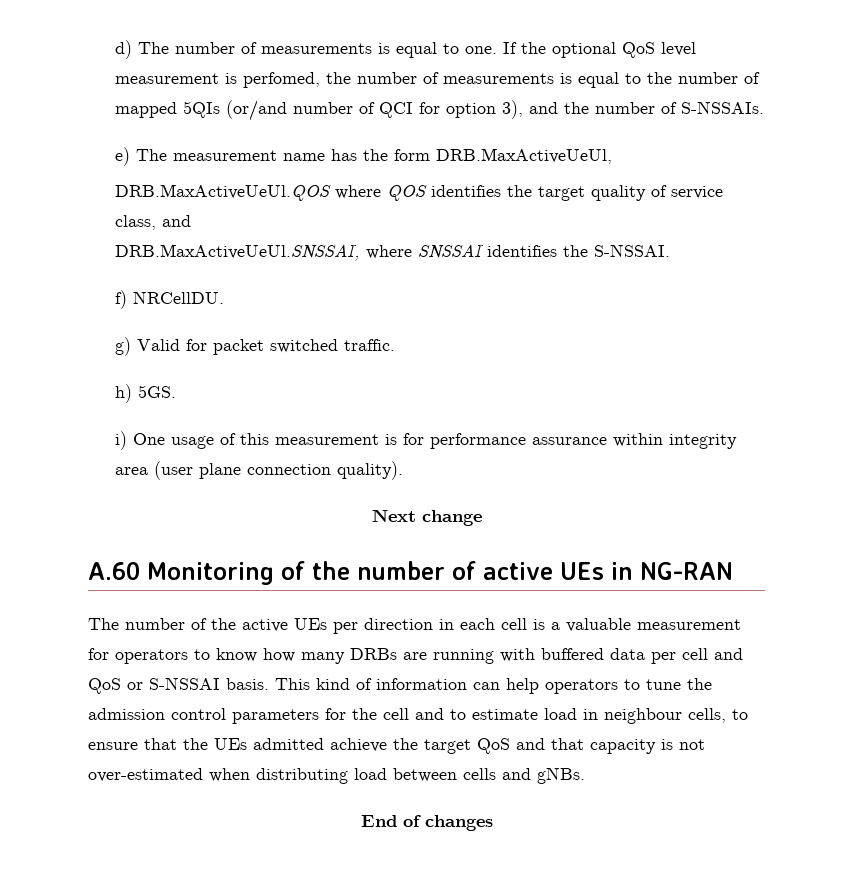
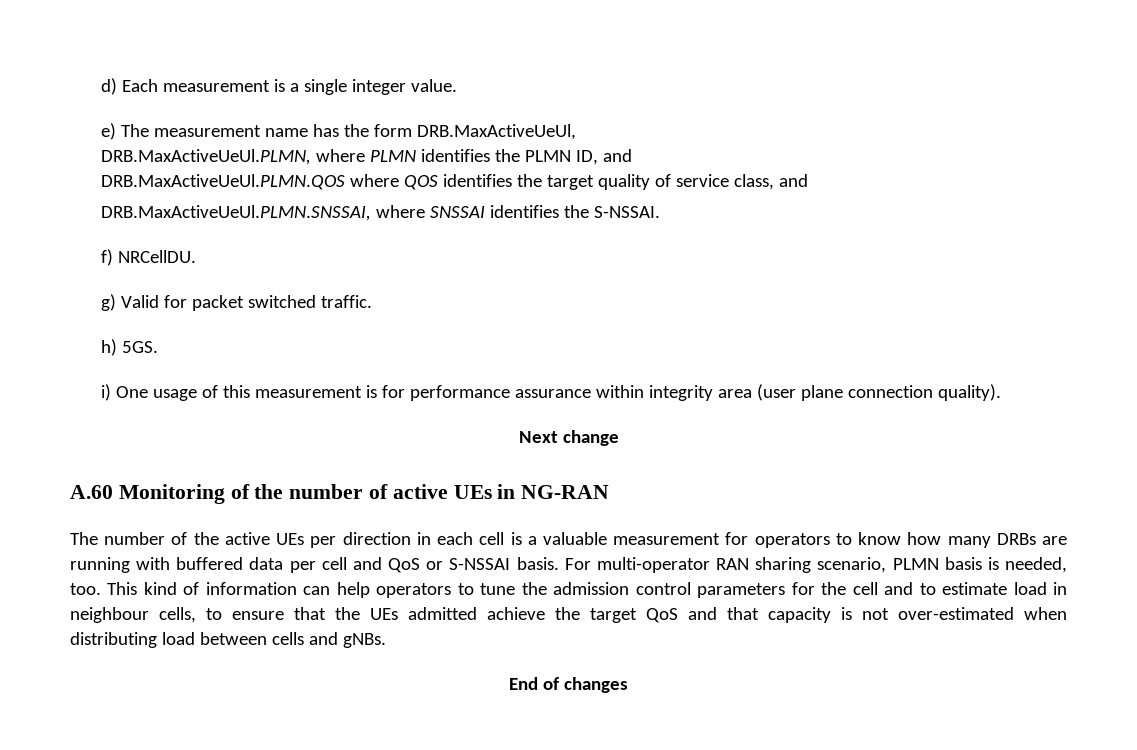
[137,42,696,58] [114,72,760,88] [114,100,764,121] The number of measurements is equal to one. If the optional QoS level measurement is perfomed, the number of measurements is equal to the number of mapped 5QIs (or/and number of QCI for option 3), and the number of S-NSSAIs. -> [121,79,457,95] Each measurement is a single integer value.
[114,184,331,201] DRB.MaxActiveUeUl.QOS -> [100,149,632,165] [100,174,345,190] DRB.MaxActiveUeUl.PLMN, where PLMN identifies the PLMN ID, and // DRB.MaxActiveUeUl.PLMN.QOS
[114,244,360,261] DRB.MaxActiveUeUl.SNSSAI, -> [100,205,371,221] DRB.MaxActiveUeUl.PLMN.SNSSAI,
(269, 684) none -> [564,557,1067,573] [70,583,101,595] For multi-operator RAN sharing scenario, PLMN basis is needed, too.

